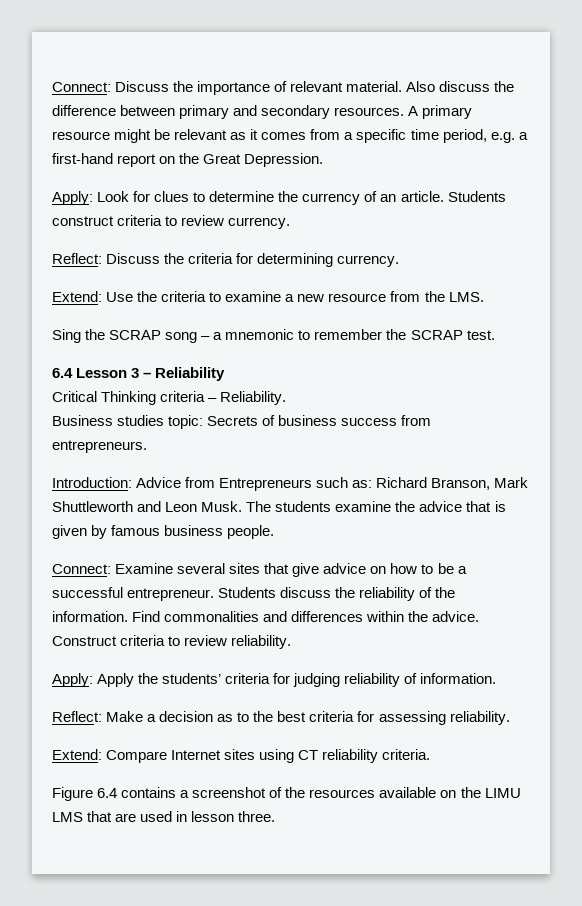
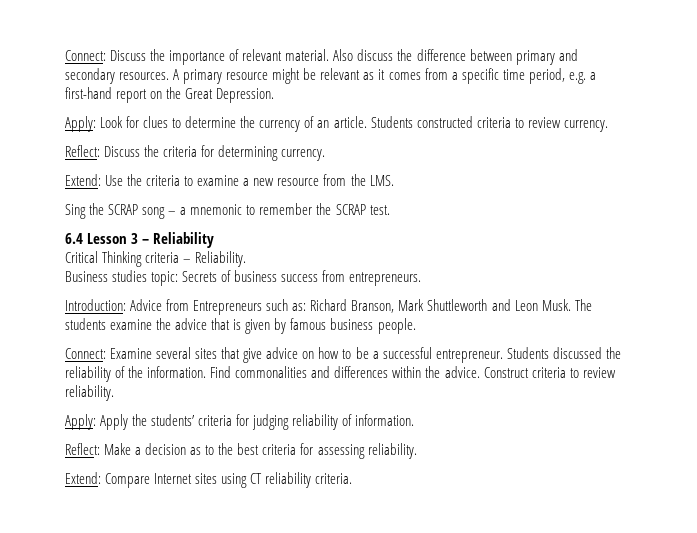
[52,216,114,226] construct -> [416,116,473,128] constructed
[280,587,332,598] discuss -> [552,347,602,359] discussed
[52,787,521,801] [52,811,276,822] // Figure 6.4 contains a screenshot of the resources available on the LIMU LMS that are used in lesson three. -> (353, 478) none

